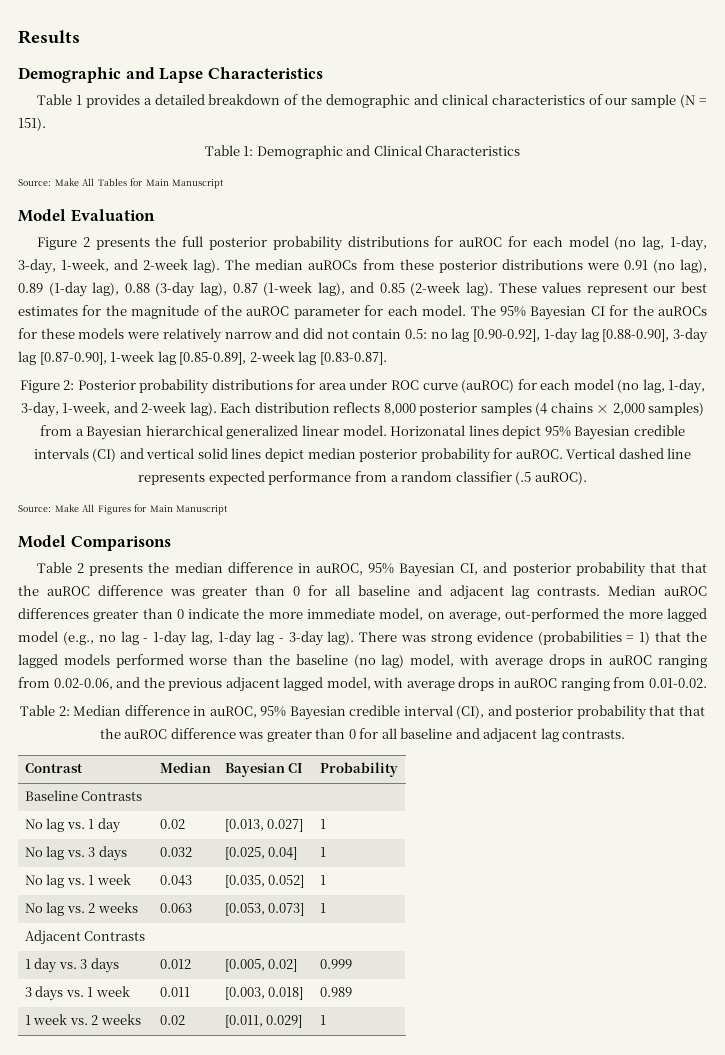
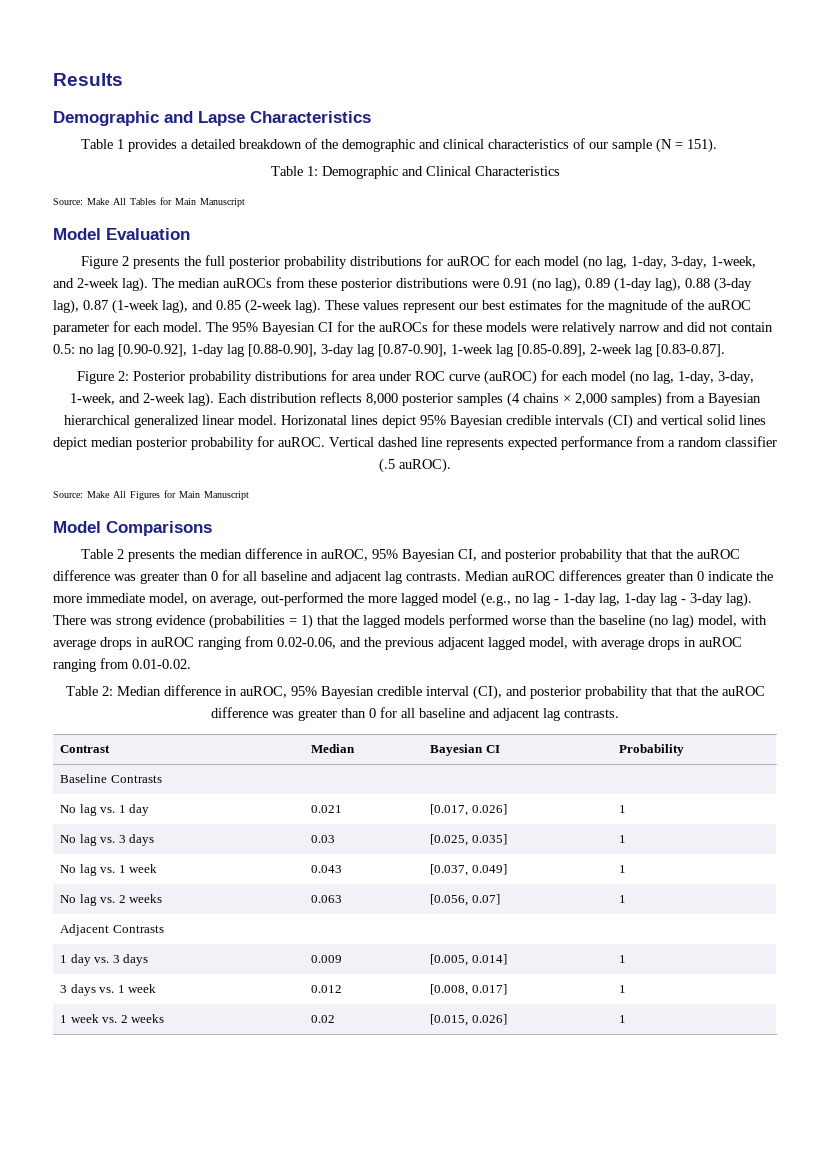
[159,819,185,829] [224,819,304,832] 0.02 | [0.013, 0.027] -> [311,805,343,813] [430,804,507,816] 0.021 | [0.017, 0.026]
[159,847,192,857] 0.032 -> [311,835,336,843] 0.03
[268,847,298,860] 0.04] -> [471,834,507,845] 0.035]
[224,875,305,888] [0.035, 0.052] -> [430,864,507,876] [0.037, 0.049]
[224,903,305,916] [0.053, 0.073] -> [430,894,500,906] [0.056, 0.07]
[159,959,191,969] 0.012 -> [311,955,343,963] 0.009
[268,959,298,972] [319,959,352,969] 0.02] | 0.999 -> [471,954,507,965] [619,955,627,963] 0.014] | 1
[159,987,190,997] [224,987,304,1000] [319,987,352,997] 0.011 | [0.003, 0.018] | 0.989 -> [311,985,343,993] [430,984,507,996] [619,985,627,993] 0.012 | [0.008, 0.017] | 1
[224,1015,303,1028] [0.011, 0.029] -> [430,1014,507,1026] [0.015, 0.026]

